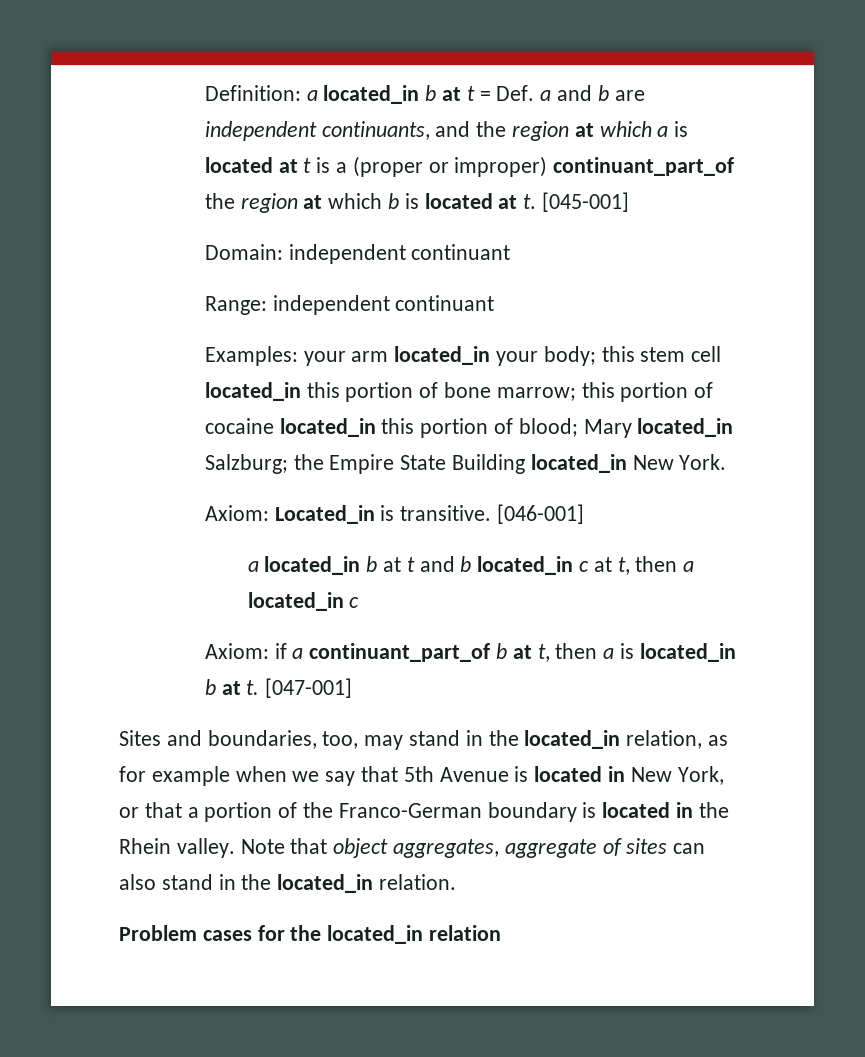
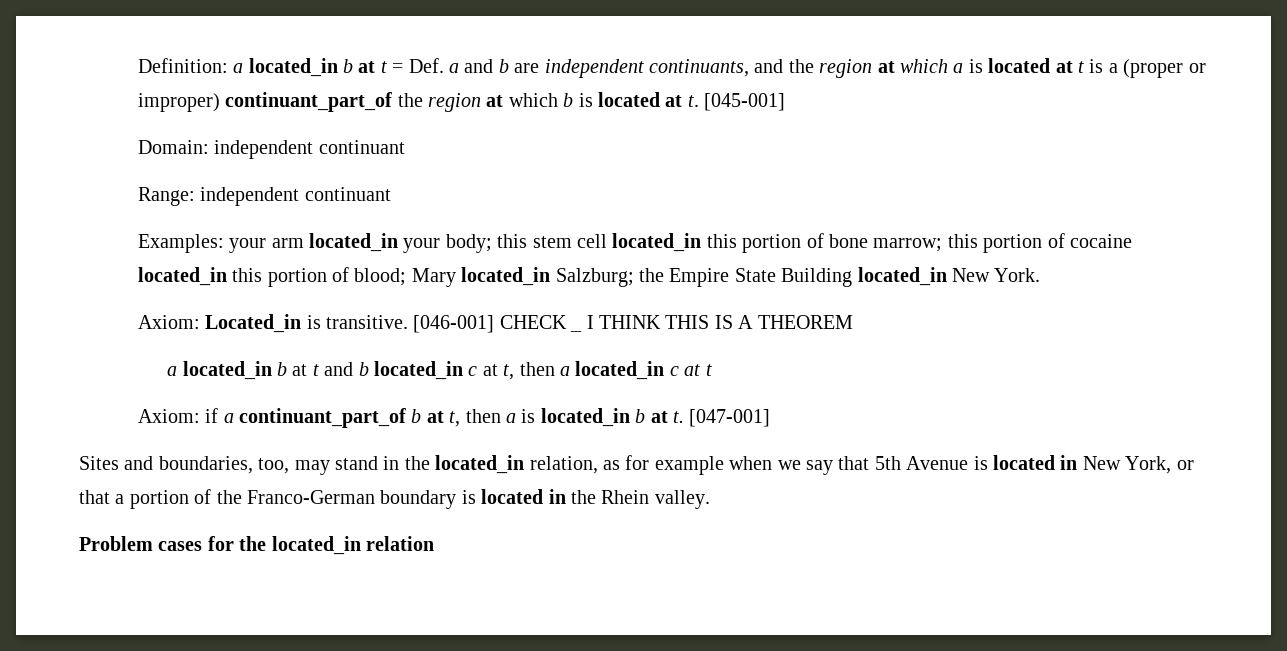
(584, 514) none -> [499,315,567,329] [570,329,583,332] [586,315,853,329] CHECK _ I THINK THIS IS A THEOREM
(360, 602) none -> [684,364,712,376] at t
[240,838,706,858] [119,874,457,893] Note that object aggregates, aggregate of sites can also stand in the located_in relation. -> (710, 499) none

